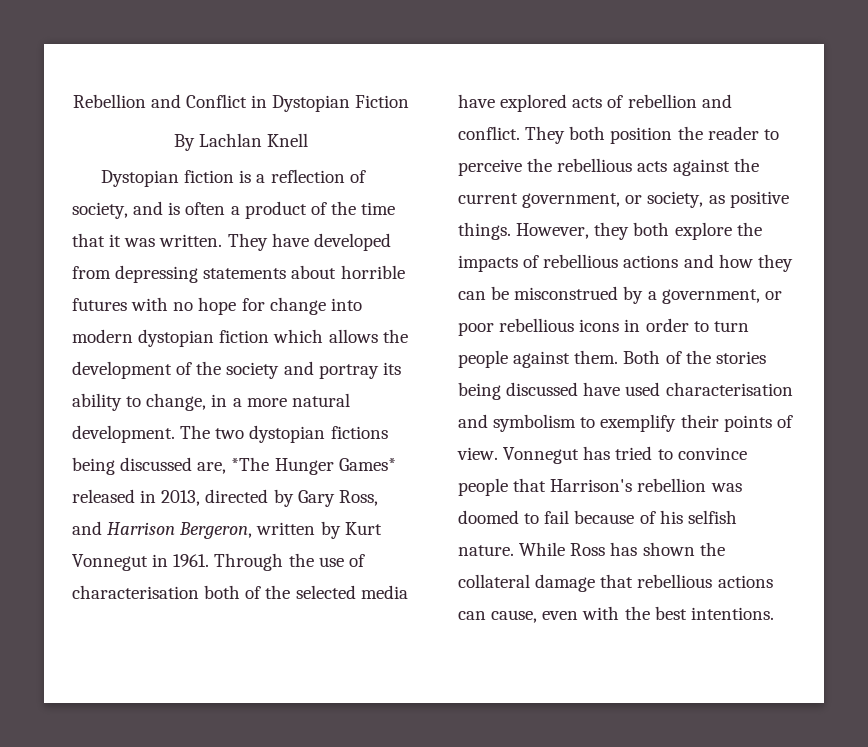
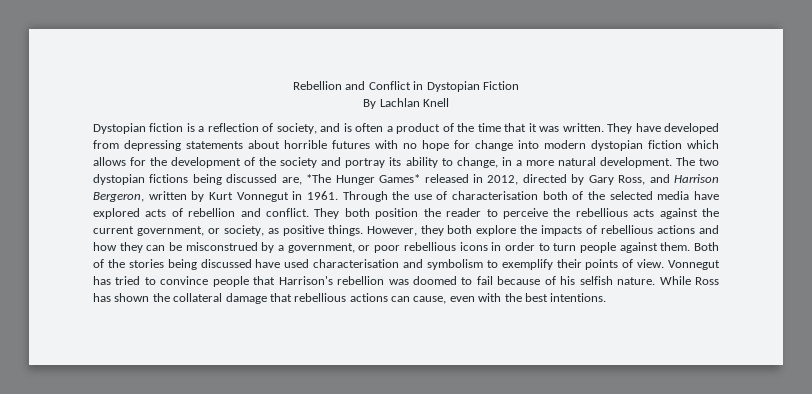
(378, 336) none -> [130,157,147,166] for
[161,490,201,506] 2013, -> [487,175,519,185] 2012,

